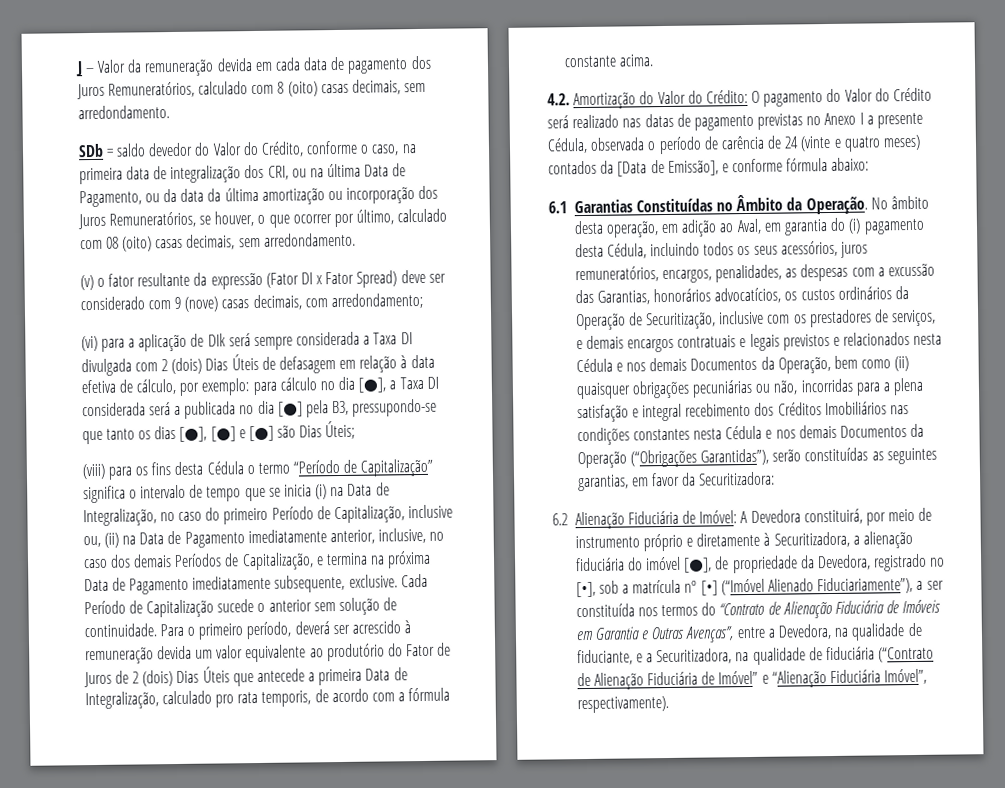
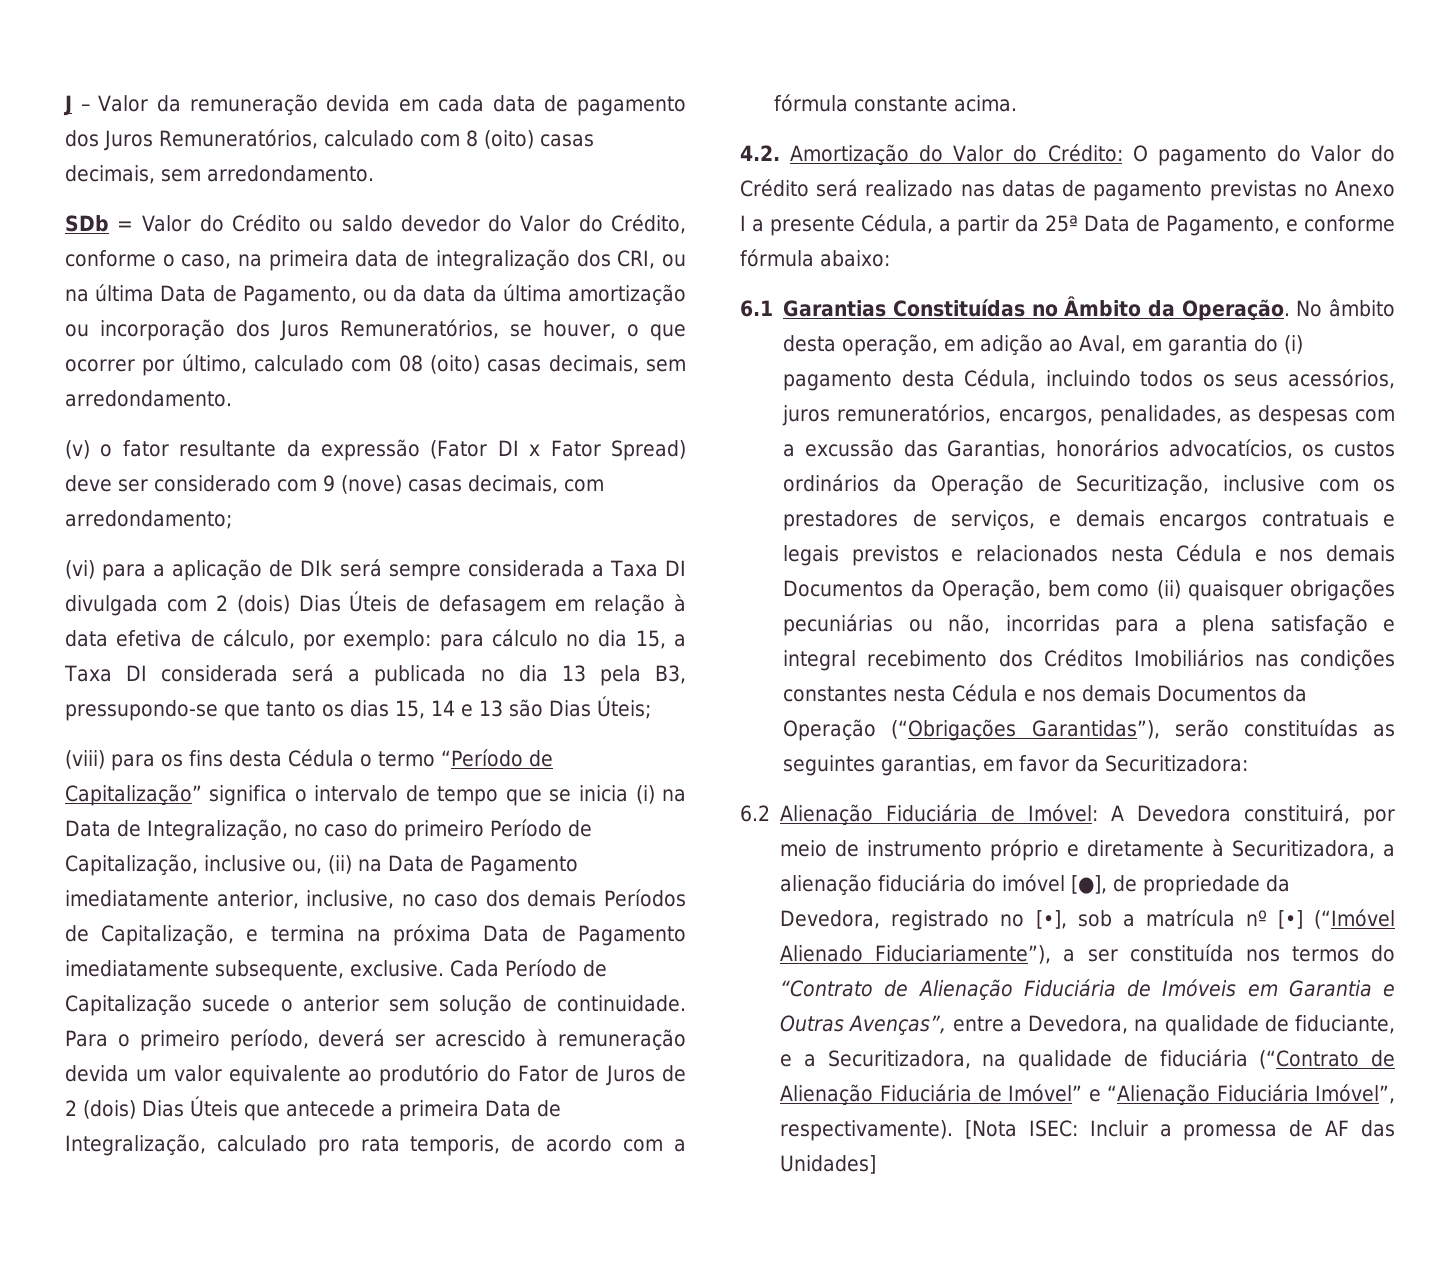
(114, 152) none -> [141,214,334,232] Valor do Crédito ou
[358,377,387,393] [●], -> [635,630,666,649] 15,
[277,401,303,417] [●] -> [561,665,586,682] 13
[179,425,274,442] [●], [●] e [●] -> [394,700,503,719] 15, 14 e 13
[590,134,922,155] [548,159,719,177] observada o período de carência de 24 (vinte e quatro meses) contados da [Data de Emissão], -> [939,215,1281,236] a partir da 25ª Data de Pagamento,
(669, 704) none -> [965,1120,1395,1141] [780,1155,877,1174] [Nota ISEC: Incluir a promessa de AF das Unidades]

